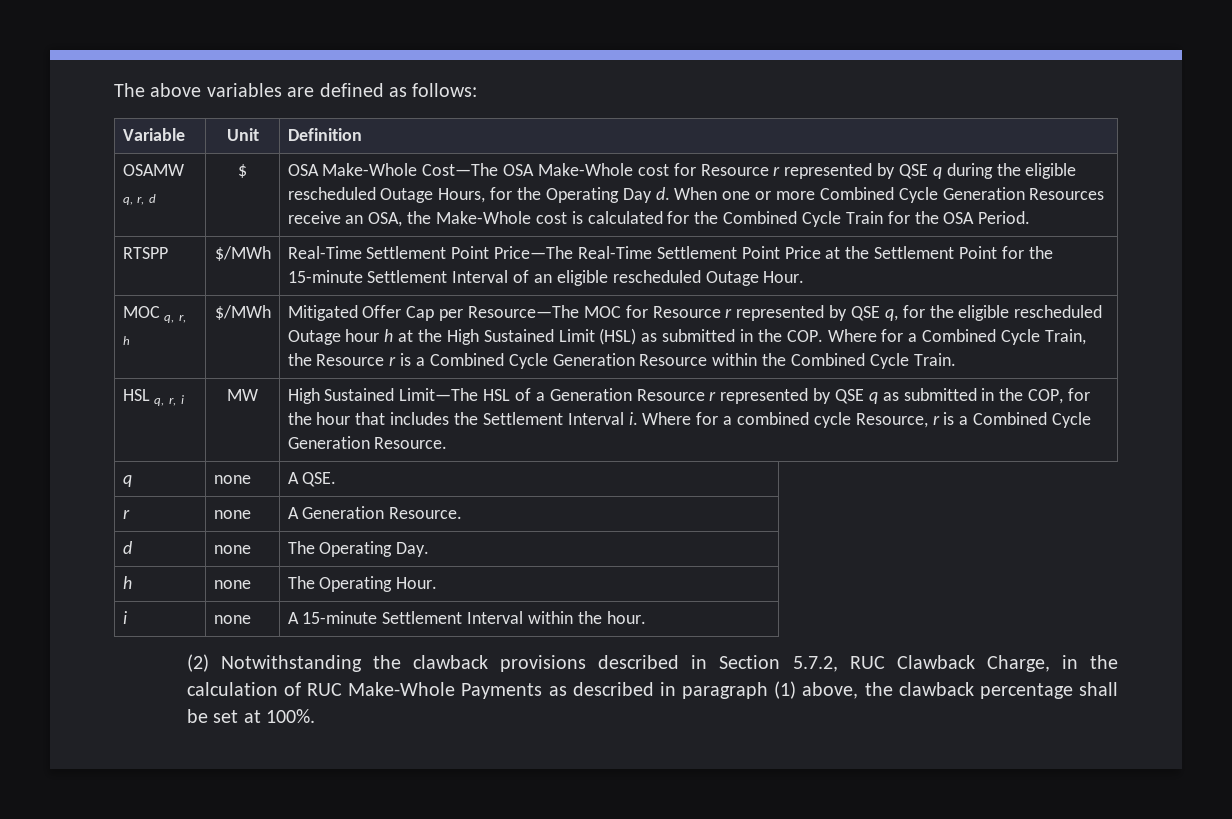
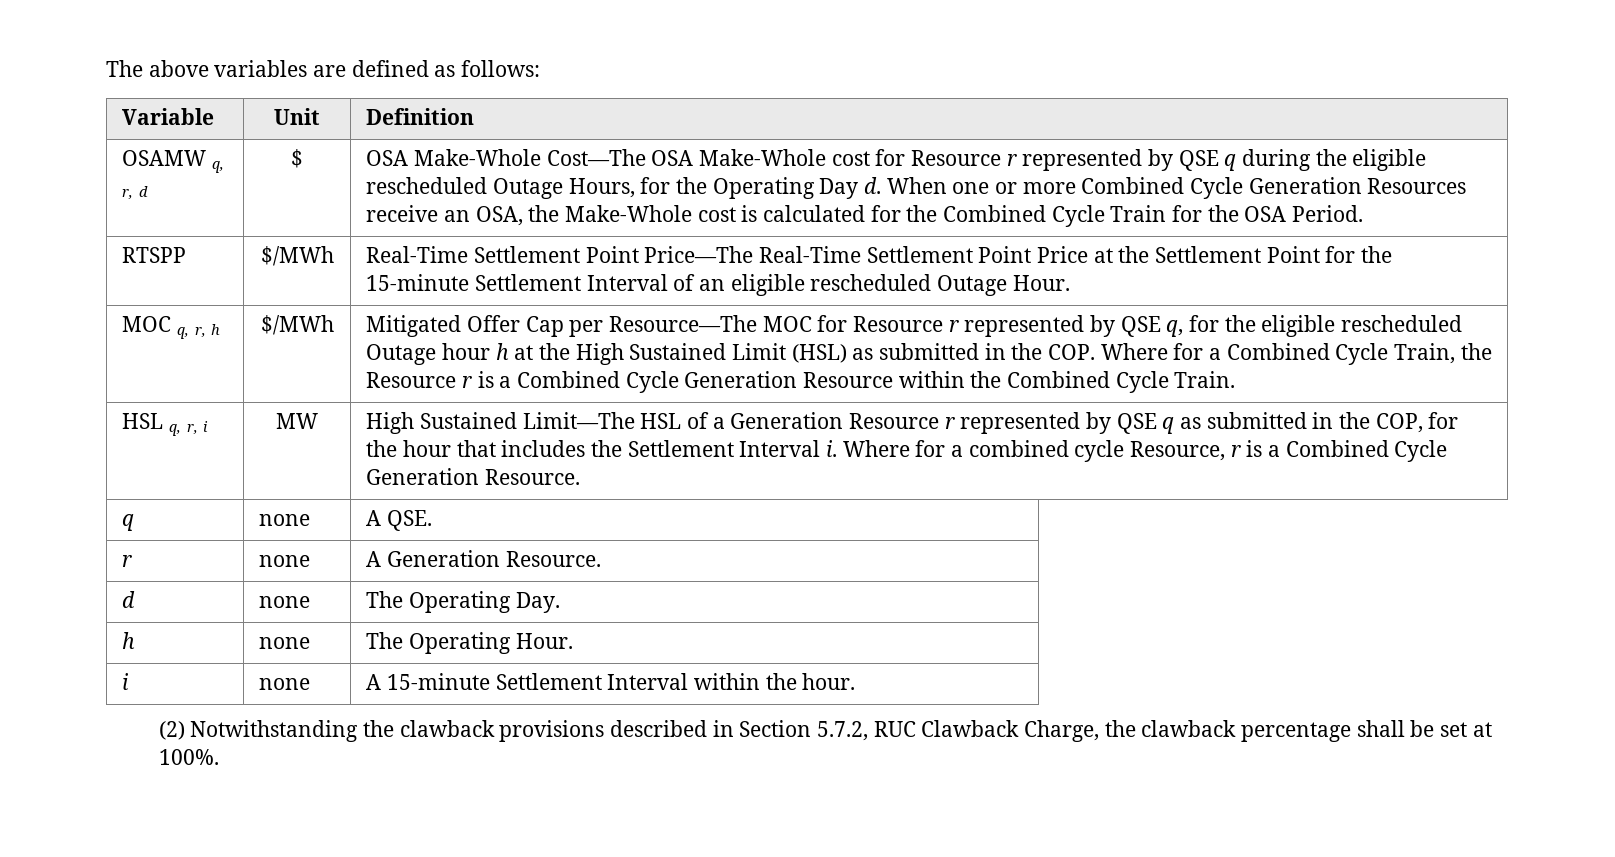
[1061,655,1119,669] [186,681,859,699] in the calculation of RUC Make-Whole Payments as described in paragraph (1) above, -> (1099, 731) none

